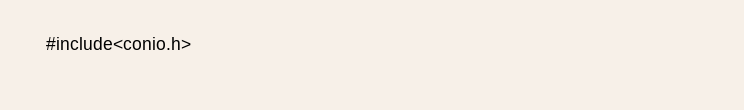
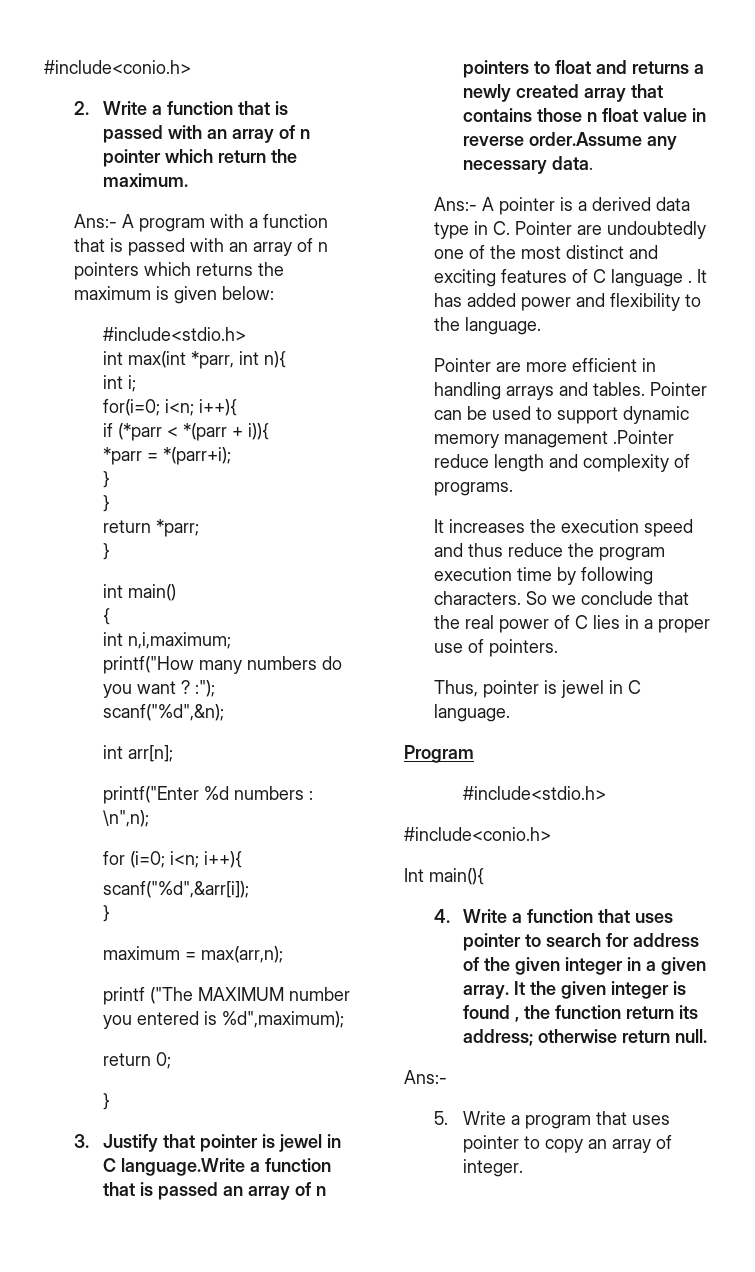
[46,37,191,50] #include<conio.h> -> [44,60,191,74] [73,101,289,115] [103,125,311,143] [103,149,298,167] [103,173,189,187] [73,214,328,232] [73,238,328,256] [73,262,284,280] [73,286,274,304] [103,327,247,341] [103,351,287,369] [103,375,137,392] [103,399,238,416] [103,423,270,441] [103,447,232,465] [103,471,111,488] [103,495,111,512] [103,519,200,537] [103,543,111,560] [103,584,177,601] [103,608,111,625] [103,632,232,649] [103,656,343,674] [103,680,216,698] [103,704,225,721] [103,745,174,762] [103,786,314,804] [103,810,150,827] [103,851,243,868] [103,881,250,898] [103,905,111,922] [103,946,284,963] [103,987,351,1005] [103,1011,345,1029] [103,1052,172,1069] [103,1093,111,1110] [73,1134,342,1152] [103,1158,332,1176] [103,1182,327,1200] [463,60,705,78] [463,84,664,102] [463,108,707,122] [463,132,678,150] [463,156,594,174] [433,197,690,215] [433,221,706,239] [433,245,658,259] [433,269,707,287] [433,293,701,311] [433,317,541,335] [433,358,656,372] [433,382,707,400] [433,406,689,424] [433,430,674,448] [433,454,690,472] [433,482,513,496] [433,519,693,537] [433,543,665,561] [433,567,653,585] [433,591,689,605] [433,615,710,633] [433,639,558,657] [433,680,641,698] [433,704,510,722] [404,745,474,763] [463,786,607,800] [404,827,551,841] [404,868,484,885] [433,909,674,923] [463,933,700,951] [463,957,707,975] [463,981,687,999] [463,1005,699,1022] [463,1029,708,1046] [404,1070,447,1084] [433,1111,671,1129] [463,1135,673,1153] [463,1159,524,1177] #include<conio.h> // 2. Write a function that is passed with an array of n pointer which return the maximum. // Ans:- A program with a function that is passed with an array of n pointers which returns the maximum is given below: // #include<stdio.h> // int max(int *parr, int n){ // int i; // for(i=0; i<n; i++){ // if (*parr < *(parr + i)){ // *parr = *(parr+i); // } // } // return *parr; // } // int main() // { // int n,i,maximum; // printf("How many numbers do you want ? :"); // scanf("%d",&n); // int arr[n]; // printf("Enter %d numbers : \n",n); // for (i=0; i<n; i++){ // scanf("%d",&arr[i]); // } // maximum = max(arr,n); // printf ("The MAXIMUM number you entered is %d",maximum); // return 0; // } // 3. Justify that pointer is jewel in C language.Write a function that is passed an array of n pointers to float and returns a newly created array that contains those n float value in reverse order.Assume any necessary data. // Ans:- A pointer is a derived data type in C. Pointer are undoubtedly one of the most distinct and exciting features of C language . It has added power and flexibility to the language. // Pointer are more efficient in handling arrays and tables. Pointer can be used to support dynamic memory management .Pointer reduce length and complexity of programs. // It increases the execution speed and thus reduce the program execution time by following characters. So we conclude that the real power of C lies in a proper use of pointers. // Thus, pointer is jewel in C language. // Program // #include<stdio.h> // #include<conio.h> // Int main(){ // 4. Write a function that uses pointer to search for address of the given integer in a given array. It the given integer is found , the function return its address; otherwise return null. // Ans:- // 5. Write a program that uses pointer to copy an array of integer.

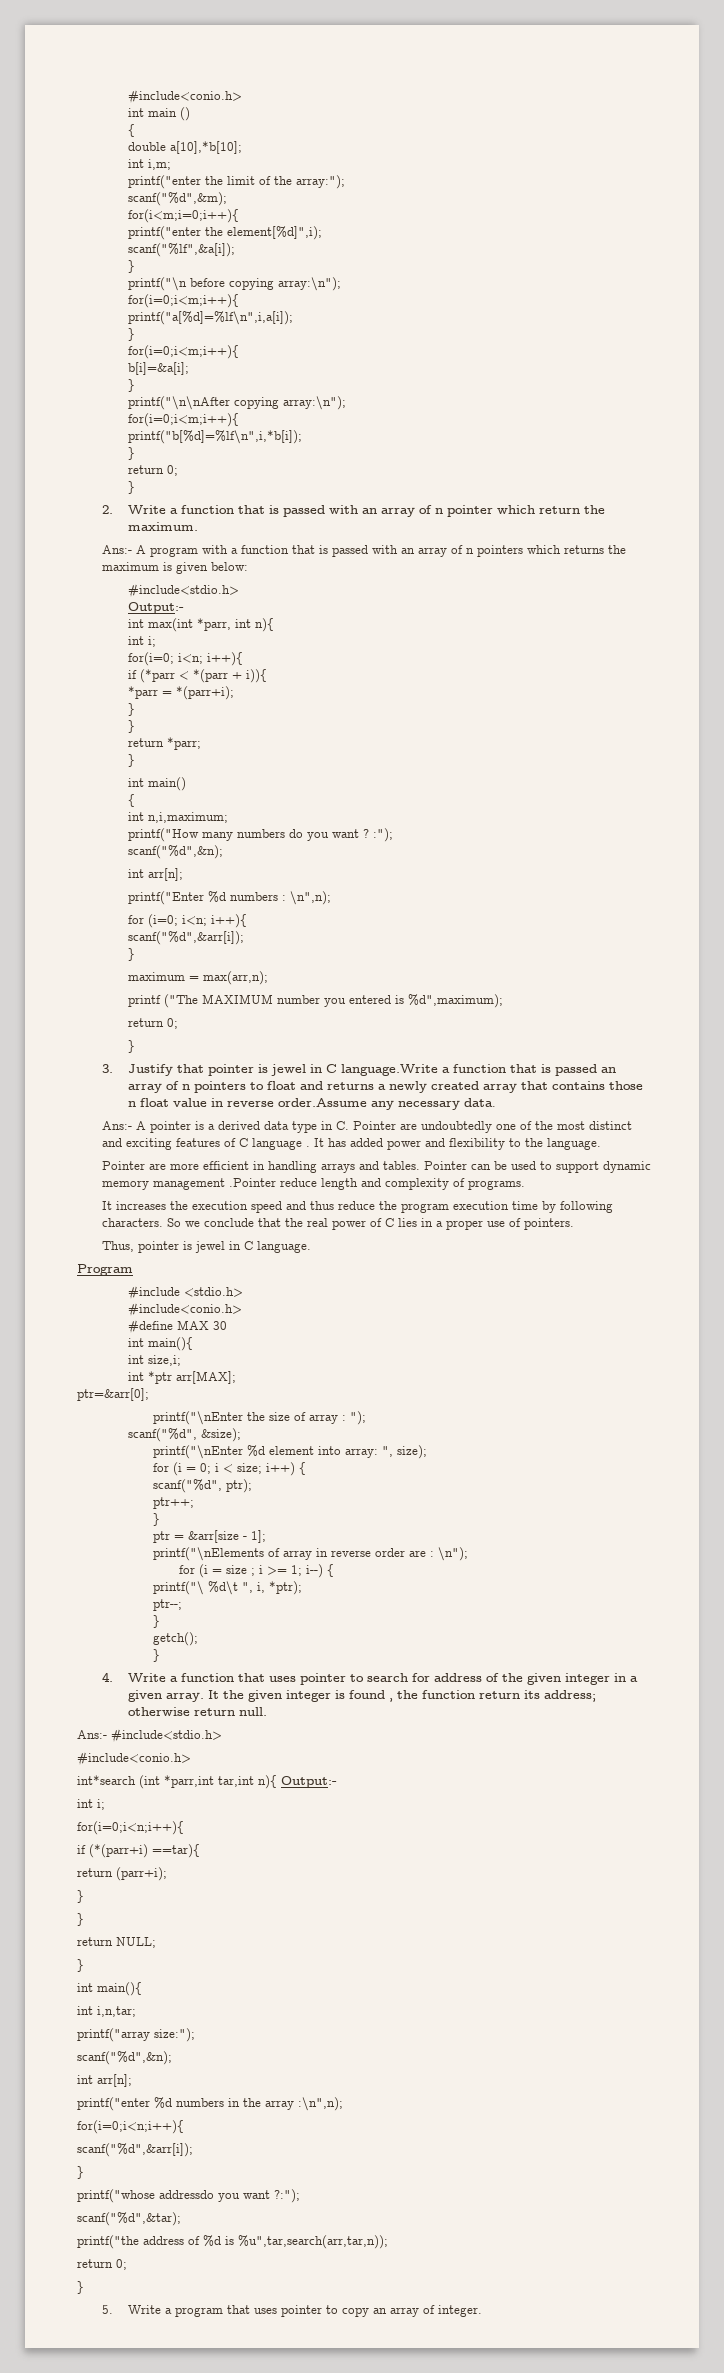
[44,60,191,74] #include<conio.h> -> [127,90,242,104] [127,107,190,121] [127,124,135,137] [127,141,242,154] [127,159,171,170] [127,175,345,189] [127,192,227,206] [127,209,239,223] [127,226,322,240] [127,243,235,257] [127,260,135,273] [127,277,341,291] [127,294,239,308] [127,311,293,325] [127,328,135,341] [127,345,239,359] [127,362,189,375] [127,379,135,392] [127,396,346,410] [127,413,239,427] [127,430,302,444] [127,447,135,460] [127,465,178,476] [127,481,135,494] #include<conio.h> // int main () // { // double a[10],*b[10]; // int i,m; // printf("enter the limit of the array:"); // scanf("%d",&m); // for(i<m;i=0;i++){ // printf("enter the element[%d]",i); // scanf("%lf",&a[i]); // } // printf("\n before copying array:\n"); // for(i=0;i<m;i++){ // printf("a[%d]=%lf\n",i,a[i]); // } // for(i=0;i<m;i++){ // b[i]=&a[i]; // } // printf("\n\nAfter copying array:\n"); // for(i=0;i<m;i++){ // printf("b[%d]=%lf\n",i,*b[i]); // } // return 0; // }
(247, 334) none -> [127,602,184,614] // Output:-
[463,786,607,800] [404,827,551,841] [404,868,484,885] #include<stdio.h> // #include<conio.h> // Int main(){ -> [127,1286,243,1300] [127,1303,242,1317] [127,1320,227,1334] [127,1337,193,1351] [127,1355,181,1366] [127,1371,236,1384] [77,1388,149,1401] [153,1411,367,1425] [127,1428,241,1442] [153,1445,428,1459] [153,1462,307,1476] [153,1479,253,1493] [153,1497,195,1509] [153,1513,161,1526] [153,1530,267,1543] [153,1547,469,1561] [178,1564,334,1578] [153,1581,303,1595] [153,1599,183,1611] [153,1615,161,1628] [153,1632,199,1646] [153,1649,161,1662] #include <stdio.h> // #include<conio.h> // #define MAX 30 // int main(){ // int size,i; // int *ptr arr[MAX]; // ptr=&arr[0]; // printf("\nEnter the size of array : "); // scanf("%d", &size); // printf("\nEnter %d element into array: ", size); // for (i = 0; i < size; i++) { // scanf("%d", ptr); // ptr++; // } // ptr = &arr[size - 1]; // printf("\nElements of array in reverse order are : \n"); // for (i = size ; i >= 1; i--) { // printf("\ %d\t ", i, *ptr); // ptr--; // } // getch(); // }
(447, 1077) none -> [111,1729,222,1743] [77,1752,191,1766] [77,1775,337,1789] [77,1799,105,1810] [77,1821,184,1835] [77,1844,200,1858] [77,1867,167,1881] [77,1890,84,1903] [77,1913,84,1926] [77,1937,156,1948] [77,1959,84,1972] [77,1982,142,1996] [77,2006,136,2017] [77,2028,195,2042] [77,2051,172,2065] [77,2074,132,2087] [77,2097,343,2111] [77,2120,184,2134] [77,2143,193,2157] [77,2166,84,2179] [77,2189,300,2203] [77,2212,181,2226] [77,2235,388,2249] [77,2259,127,2270] [77,2281,84,2294] #include<stdio.h> // #include<conio.h> // int*search (int *parr,int tar,int n){ Output:- // int i; // for(i=0;i<n;i++){ // if (*(parr+i) ==tar){ // return (parr+i); // } // } // return NULL; // } // int main(){ // int i,n,tar; // printf("array size:"); // scanf("%d",&n); // int arr[n]; // printf("enter %d numbers in the array :\n",n); // for(i=0;i<n;i++){ // scanf("%d",&arr[i]); // } // printf("whose addressdo you want ?:"); // scanf("%d",&tar); // printf("the address of %d is %u",tar,search(arr,tar,n)); // return 0; // }

